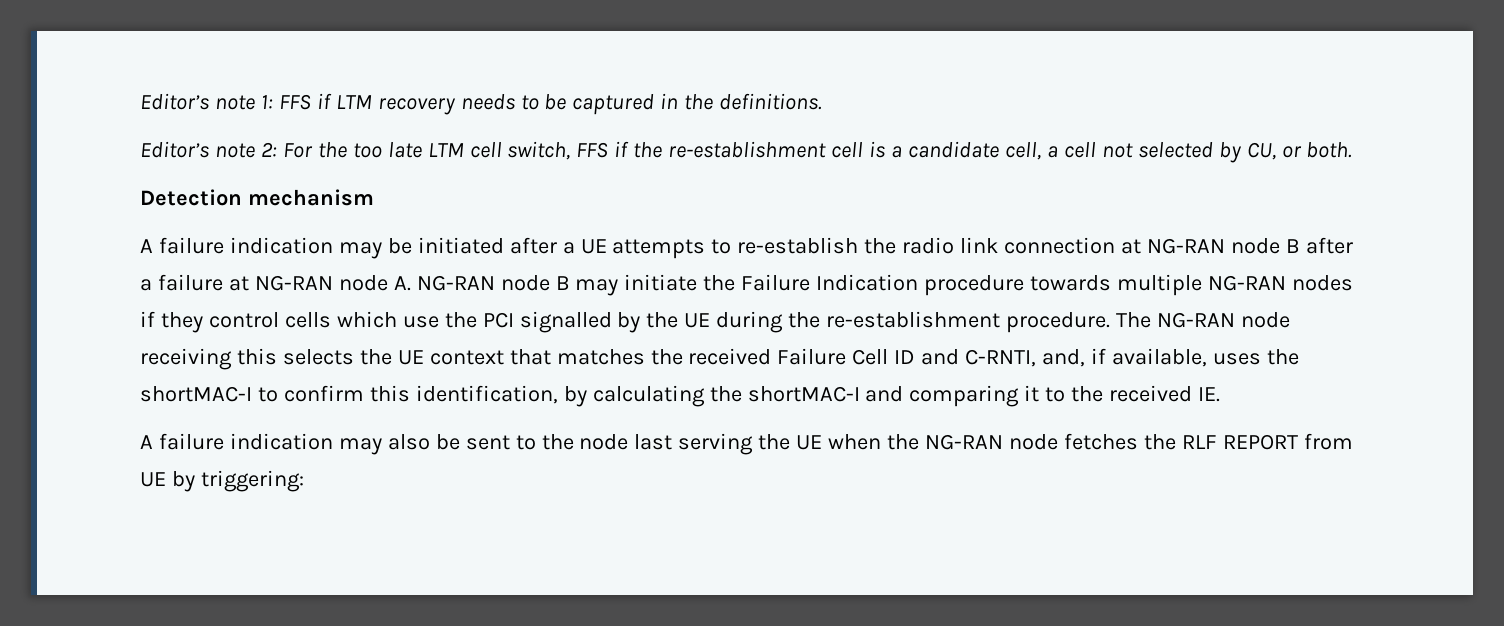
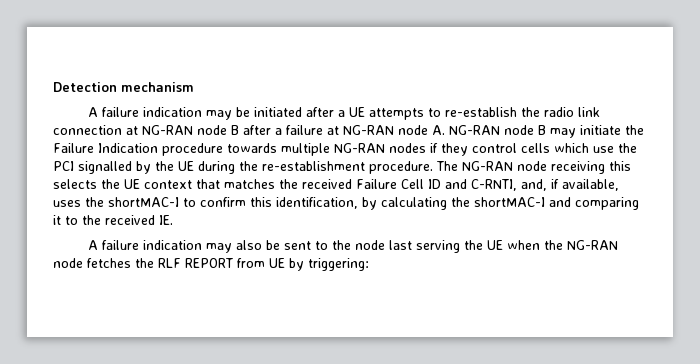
[140,93,823,115] [140,141,1353,163] Editor’s note 1: FFS if LTM recovery needs to be captured in the definitions. // Editor’s note 2: For the too late LTM cell switch, FFS if the re-establishment cell is a candidate cell, a cell not selected by CU, or both. // -> (53, 87) none

